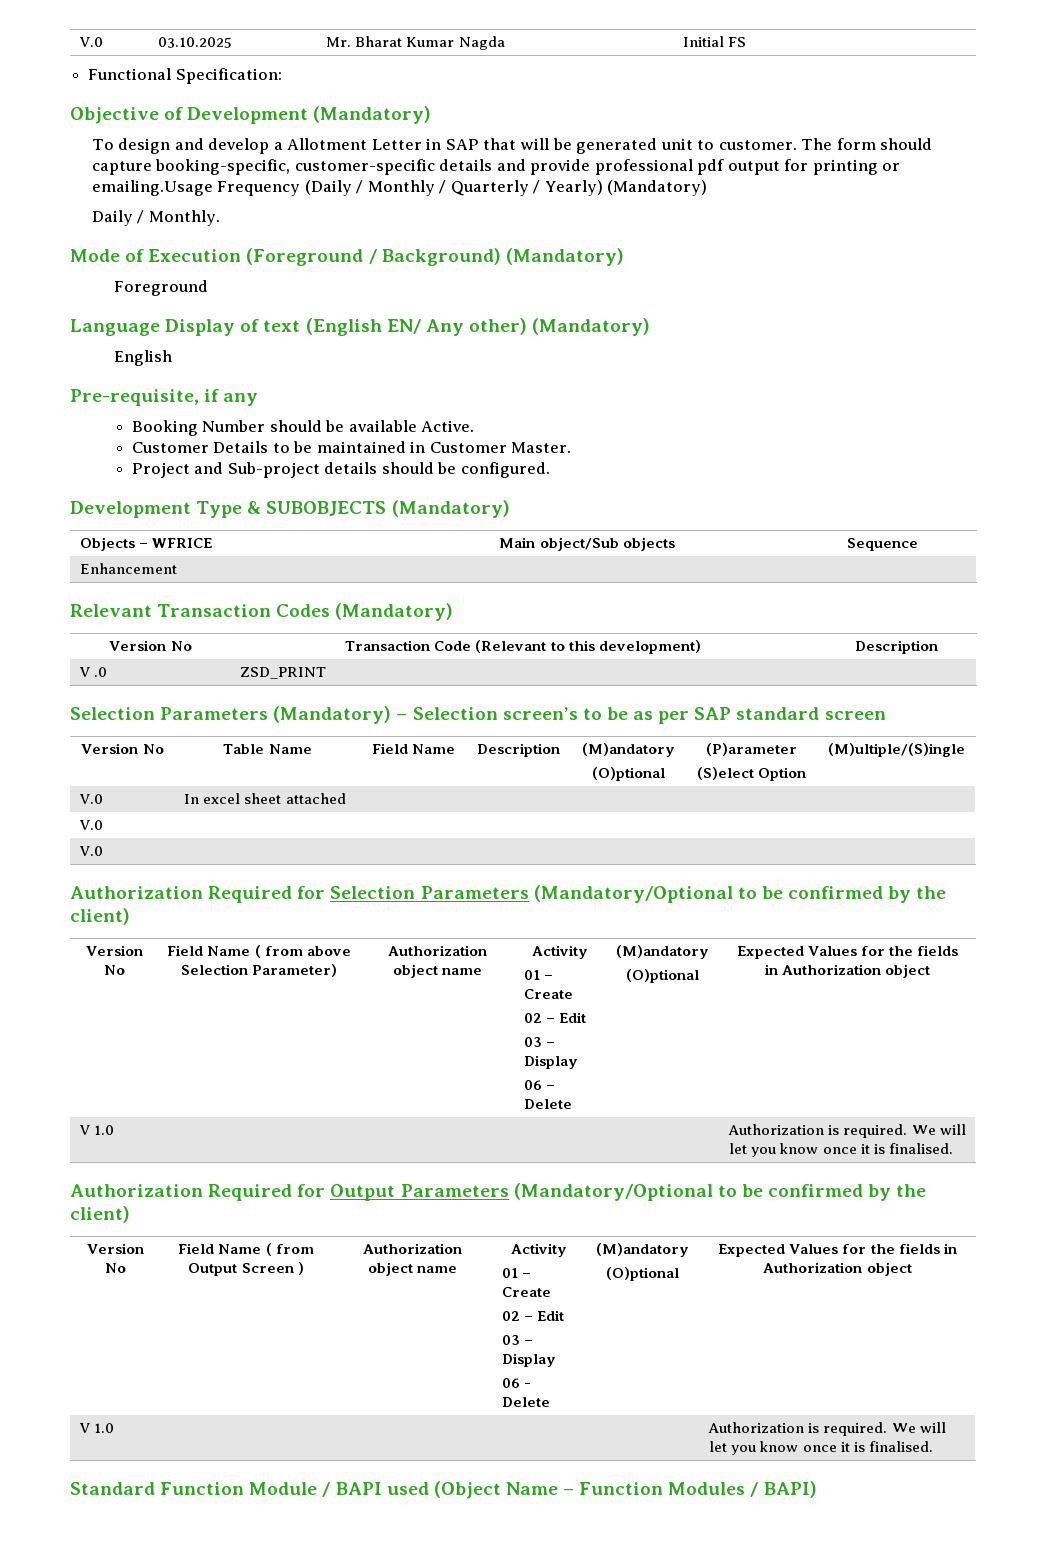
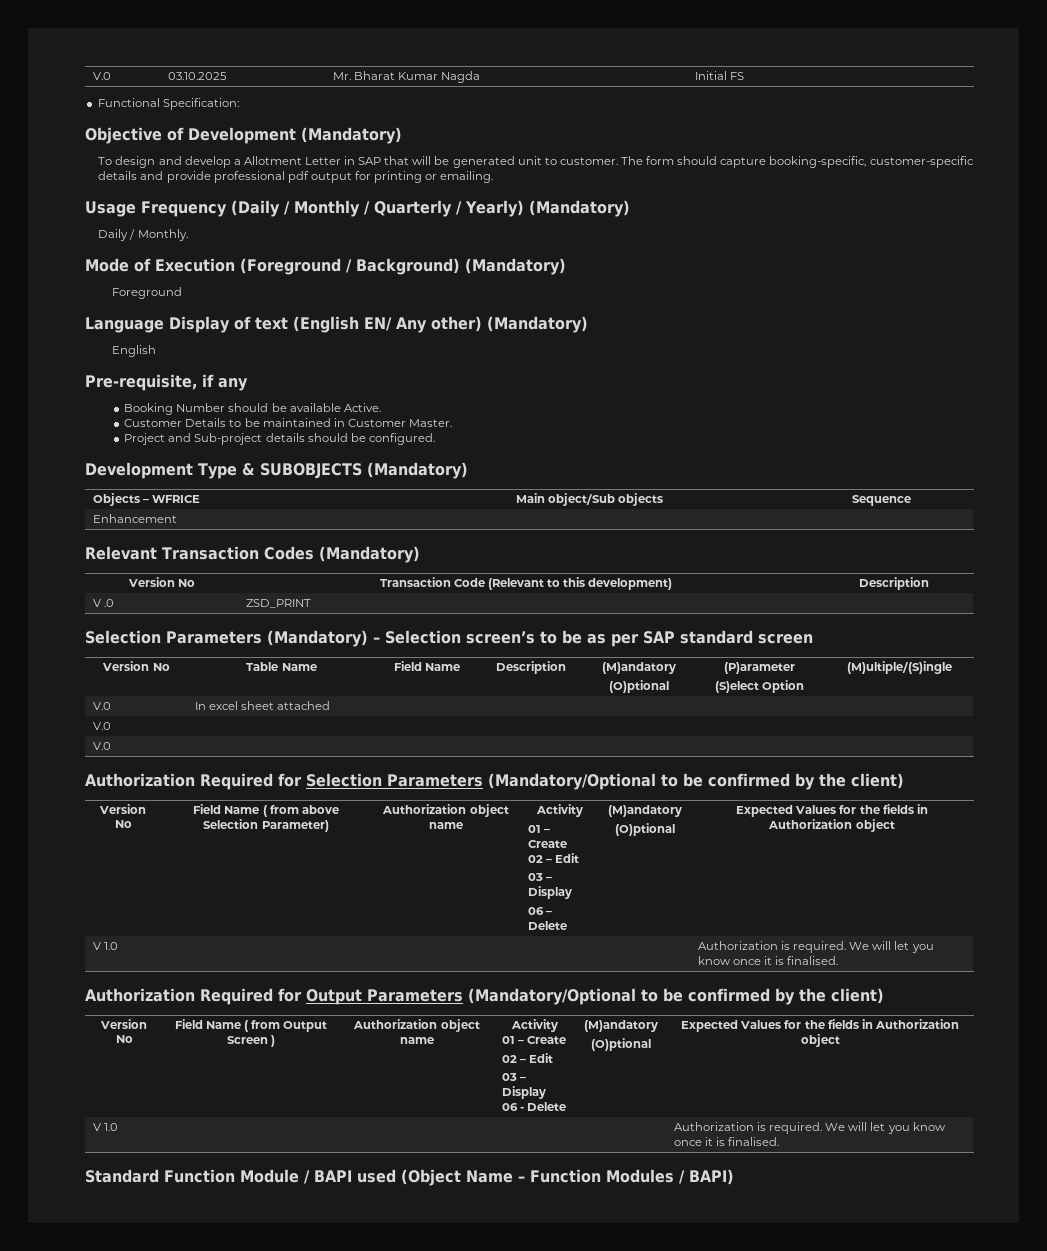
[91,180,213,196] emailing.Usage -> [440,171,494,183] [85,201,136,217] emailing. // Usage

